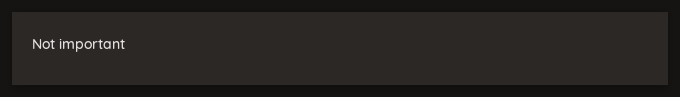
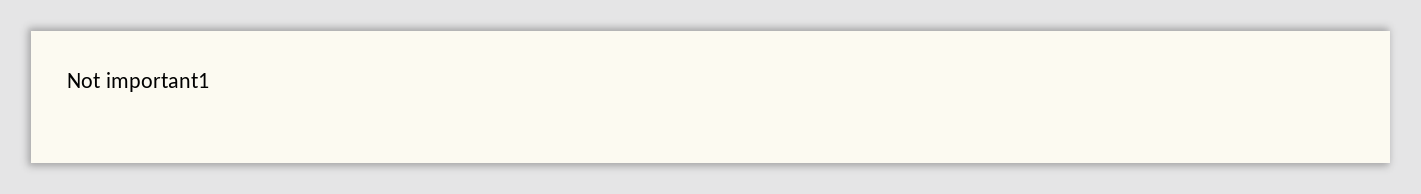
[59,38,125,52] important -> [105,72,209,92] important1

